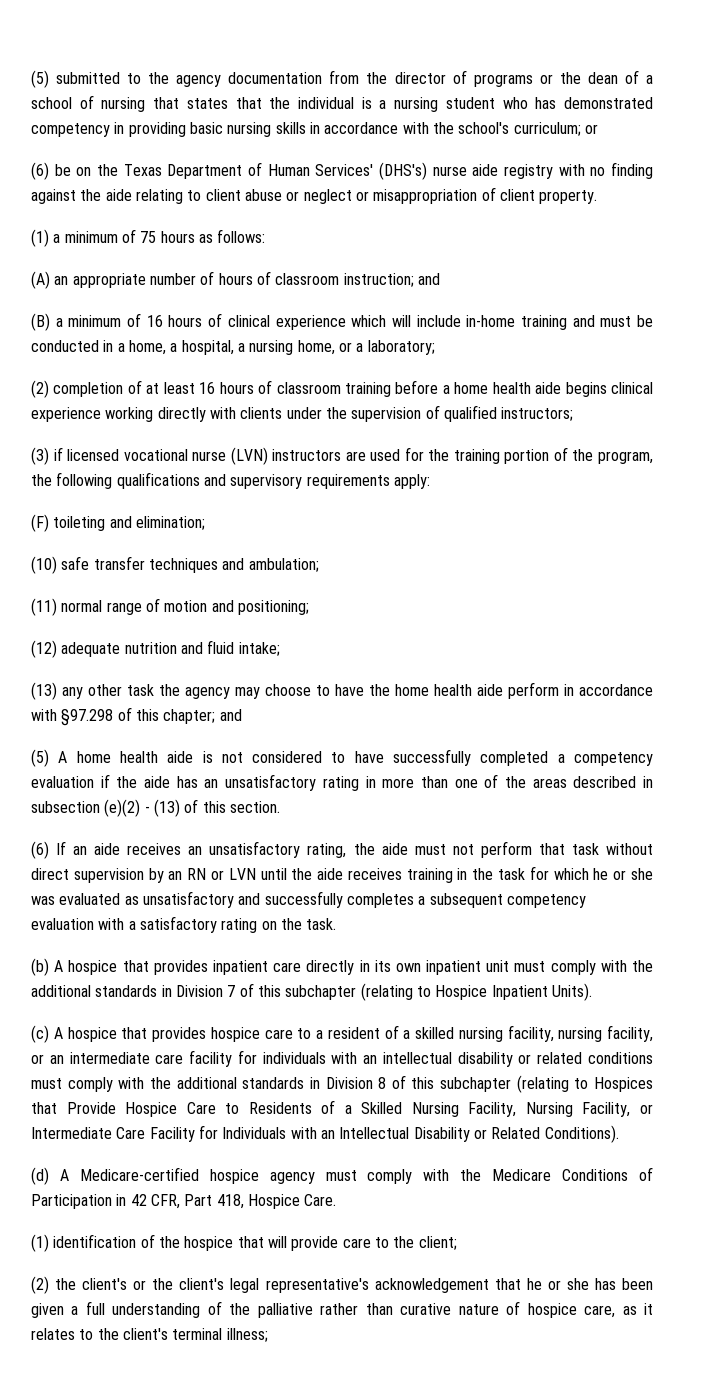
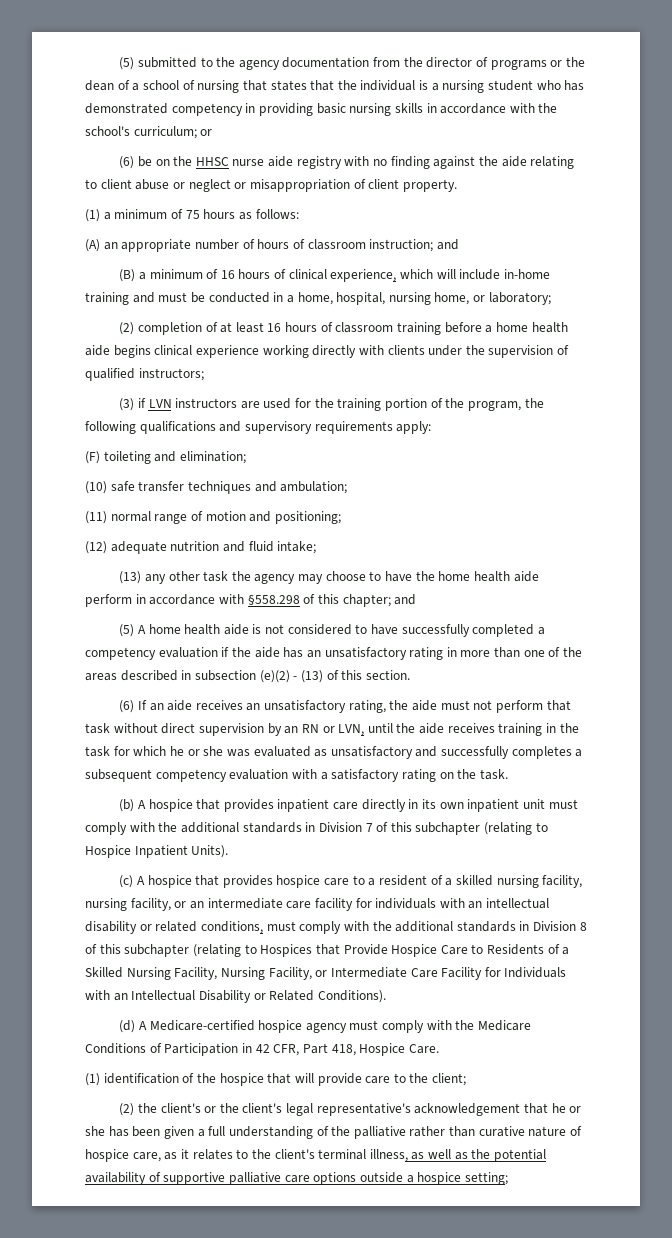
[123,162,427,180] Texas Department of Human Services' (DHS's) -> [195,157,229,166] HHSC
[275,315,346,330] experience -> [330,269,397,282] experience,
[170,340,245,355] a hospital, a -> [336,292,386,305] hospital,
[356,343,364,352] a -> (486, 298) none
[67,447,268,465] licensed vocational nurse (LVN) -> [148,399,172,408] LVN
[61,709,114,726] §97.298 -> [247,595,300,605] §558.298
[228,868,256,880] LVN -> [338,724,365,736] LVN,
[588,1052,653,1064] conditions -> [200,921,263,934] conditions,
[226,1328,268,1342] illness; -> [369,1149,547,1162] [85,1172,508,1185] illness, as well as the potential availability of supportive palliative care options outside a hospice setting;

